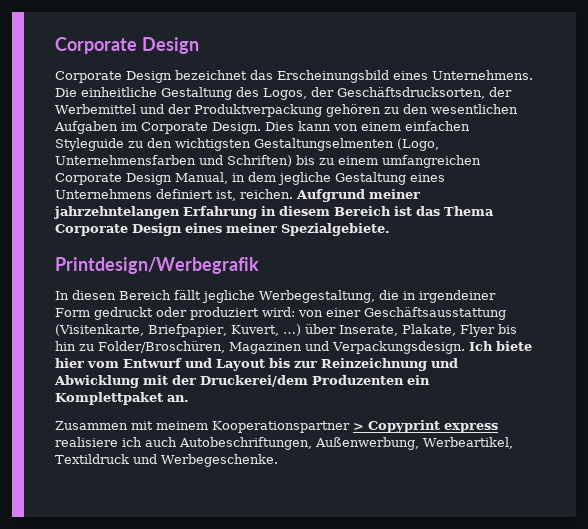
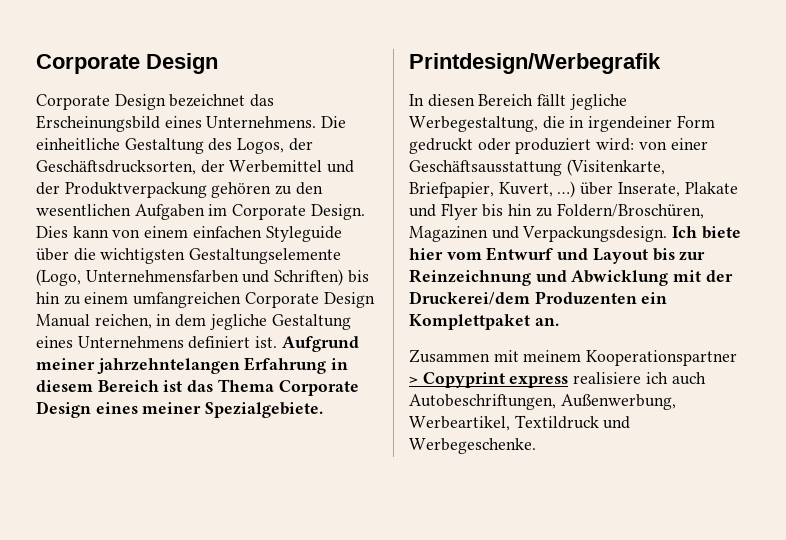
[128,138,394,151] zu den wichtigsten Gestaltungselmenten -> [36,248,342,264] über die wichtigsten Gestaltungselemente
(315, 160) none -> [36,292,60,304] hin
[175,172,228,184] Manual, -> [36,314,152,329] Manual reichen,
[216,189,293,201] ist, reichen. -> [255,336,278,348] ist.
[401,324,456,336] Plakate, -> [684,182,738,194] [409,204,436,217] Plakate und
[98,341,225,353] Folder/Broschüren, -> [556,203,704,219] Foldern/Broschüren,

